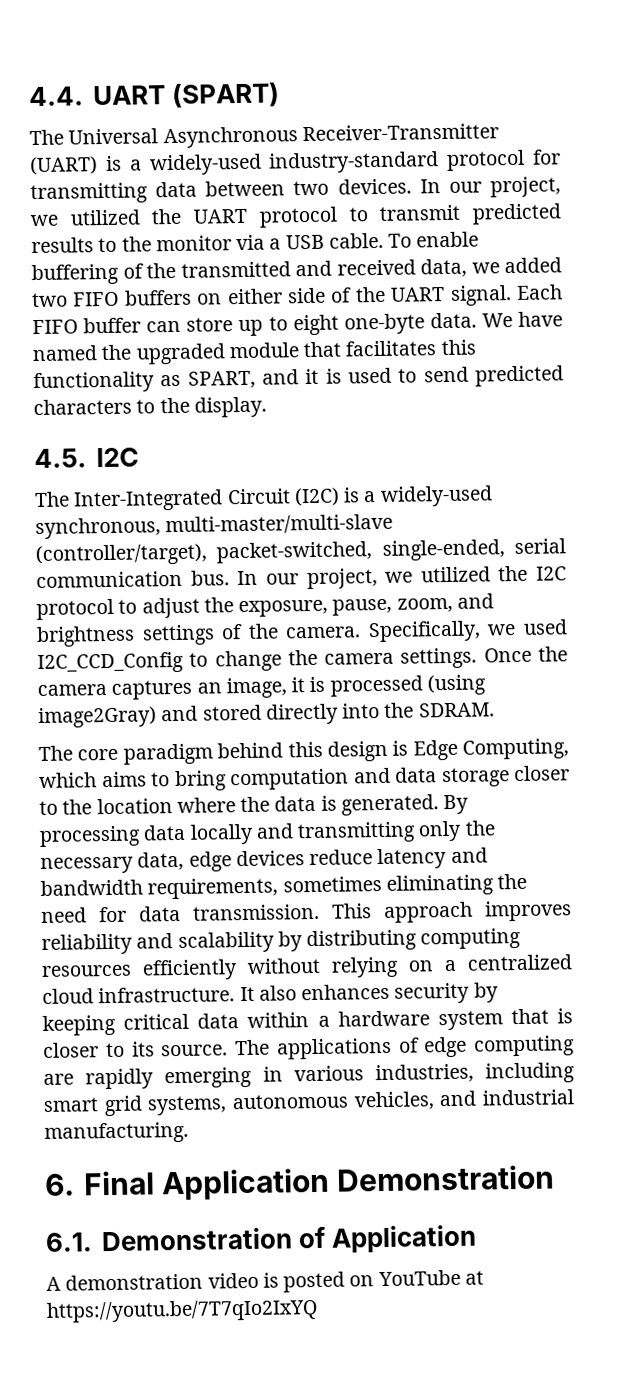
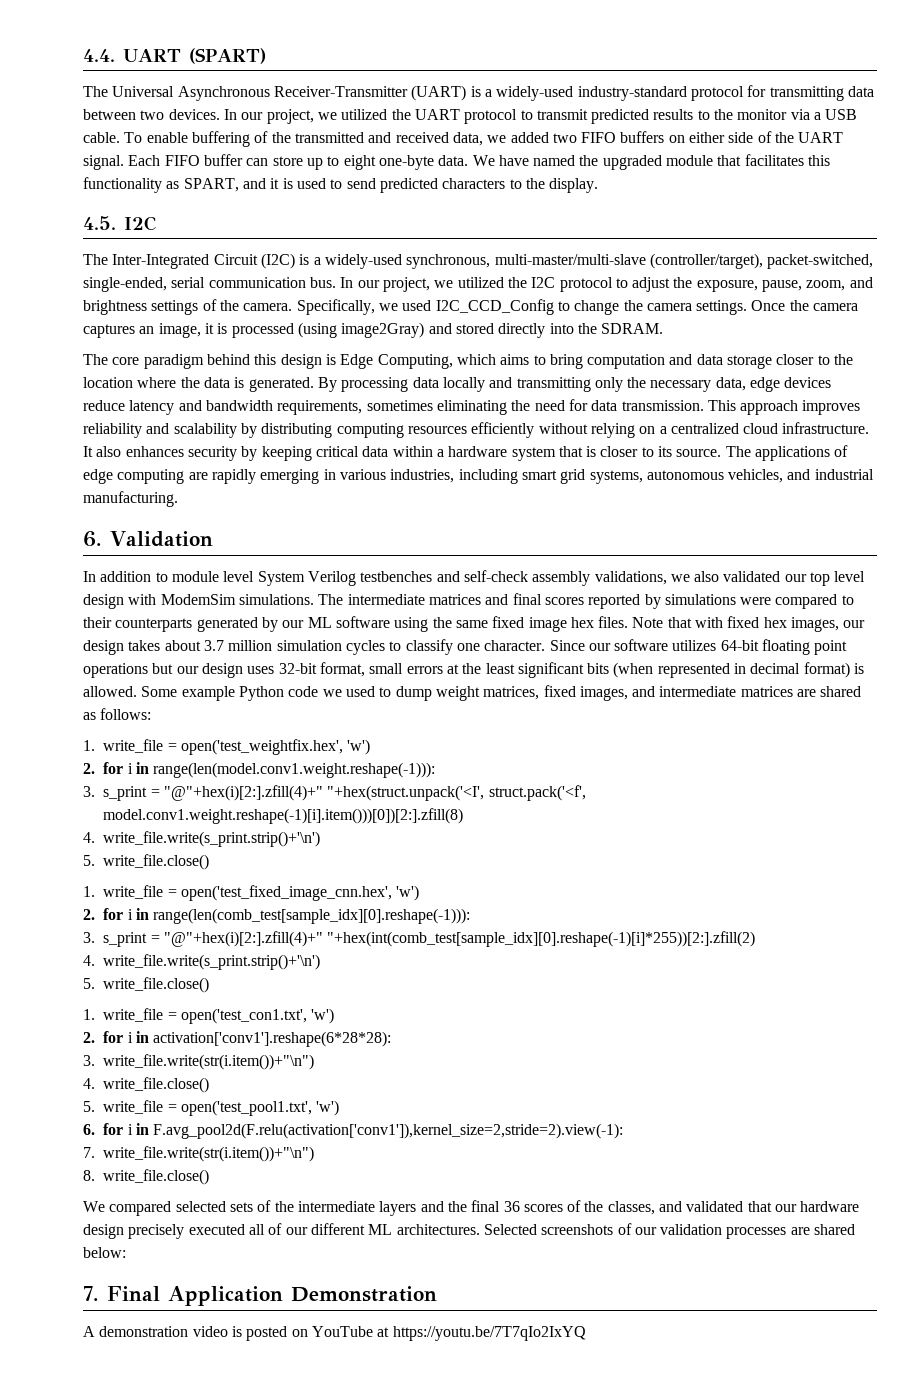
(75, 1184) none -> [110,531,213,547] [83,570,866,586] [83,593,854,609] [83,616,866,632] [83,639,848,655] [83,662,865,678] [83,685,862,701] [83,708,152,720] [83,739,371,755] [83,762,436,778] [83,785,586,801] [103,808,464,824] [83,831,321,847] [83,854,210,870] [83,885,420,901] [83,908,471,924] [83,931,756,947] [83,954,321,970] [83,977,210,993] [83,1008,335,1024] [83,1031,392,1047] [83,1054,315,1070] [83,1077,210,1093] [83,1100,340,1116] [83,1123,624,1139] [83,1146,315,1162] [83,1169,210,1185] [83,1200,860,1216] [83,1223,856,1239] [83,1247,126,1258] [83,1286,99,1301] Validation // In addition to module level System Verilog testbenches and self-check assembly validations, we also validated our top level design with ModemSim simulations. The intermediate matrices and final scores reported by simulations were compared to their counterparts generated by our ML software using the same fixed image hex files. Note that with fixed hex images, our design takes about 3.7 million simulation cycles to classify one character. Since our software utilizes 64-bit floating point operations but our design uses 32-bit format, small errors at the least significant bits (when represented in decimal format) is allowed. Some example Python code we used to dump weight matrices, fixed images, and intermediate matrices are shared as follows: // 1. write_file = open('test_weightfix.hex', 'w') // 2. for i in range(len(model.conv1.weight.reshape(-1))): // 3. s_print = "@"+hex(i)[2:].zfill(4)+" "+hex(struct.unpack('<I', struct.pack('<f', model.conv1.weight.reshape(-1)[i].item()))[0])[2:].zfill(8) // 4. write_file.write(s_print.strip()+'\n') // 5. write_file.close() // 1. write_file = open('test_fixed_image_cnn.hex', 'w') // 2. for i in range(len(comb_test[sample_idx][0].reshape(-1))): // 3. s_print = "@"+hex(i)[2:].zfill(4)+" "+hex(int(comb_test[sample_idx][0].reshape(-1)[i]*255))[2:].zfill(2) // 4. write_file.write(s_print.strip()+'\n') // 5. write_file.close() // 1. write_file = open('test_con1.txt', 'w') // 2. for i in activation['conv1'].reshape(6*28*28): // 3. write_file.write(str(i.item())+"\n") // 4. write_file.close() // 5. write_file = open('test_pool1.txt', 'w') // 6. for i in F.avg_pool2d(F.relu(activation['conv1']),kernel_size=2,stride=2).view(-1): // 7. write_file.write(str(i.item())+"\n") // 8. write_file.close() // We compared selected sets of the intermediate layers and the final 36 scores of the classes, and validated that our hardware design precisely executed all of our different ML architectures. Selected screenshots of our validation processes are shared below: // 7.
[45,1224,477,1254] // 6.1. Demonstration of Application -> (437, 1294) none

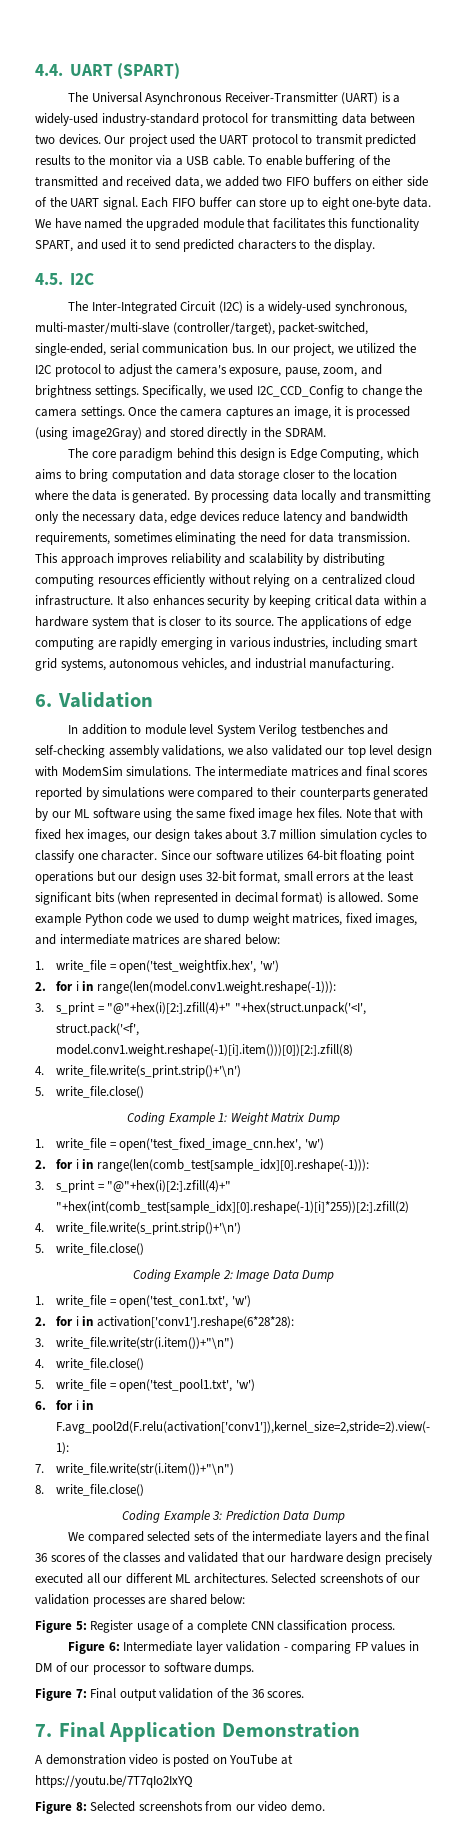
[223,109,388,124] In our project, we utilized -> [104,134,196,147] Our project used
[166,181,180,189] as -> (419, 224) none
[270,178,326,189] it is used -> [101,239,138,250] used it
(693, 282) none -> [175,365,227,375] camera's
[151,299,293,315] settings of the camera. -> [94,385,139,398] settings.
[549,323,574,334] into -> [250,427,261,437] in
[463,570,528,582] self-check -> [35,745,105,758] self-checking
[83,708,152,720] as follows: -> [244,934,280,945] below:
(210, 862) none -> [127,1112,340,1125] // Coding Example 1: Weight Matrix Dump
(210, 985) none -> [132,1269,335,1282] // Coding Example 2: Image Data Dump
(210, 1177) none -> [122,1510,345,1523] // Coding Example 3: Prediction Data Dump
[607,1201,655,1215] classes, -> [123,1552,162,1563] classes
[268,1223,283,1235] of -> (100, 1578) none
(126, 1252) none -> [35,1620,395,1633] [68,1641,419,1654] [35,1662,255,1675] [35,1688,305,1701] // Figure 5: Register usage of a complete CNN classification process. // Figure 6: Intermediate layer validation - comparing FP values in DM of our processor to software dumps. // Figure 7: Final output validation of the 36 scores.
(586, 1333) none -> [35,1801,325,1814] // Figure 8: Selected screenshots from our video demo.

